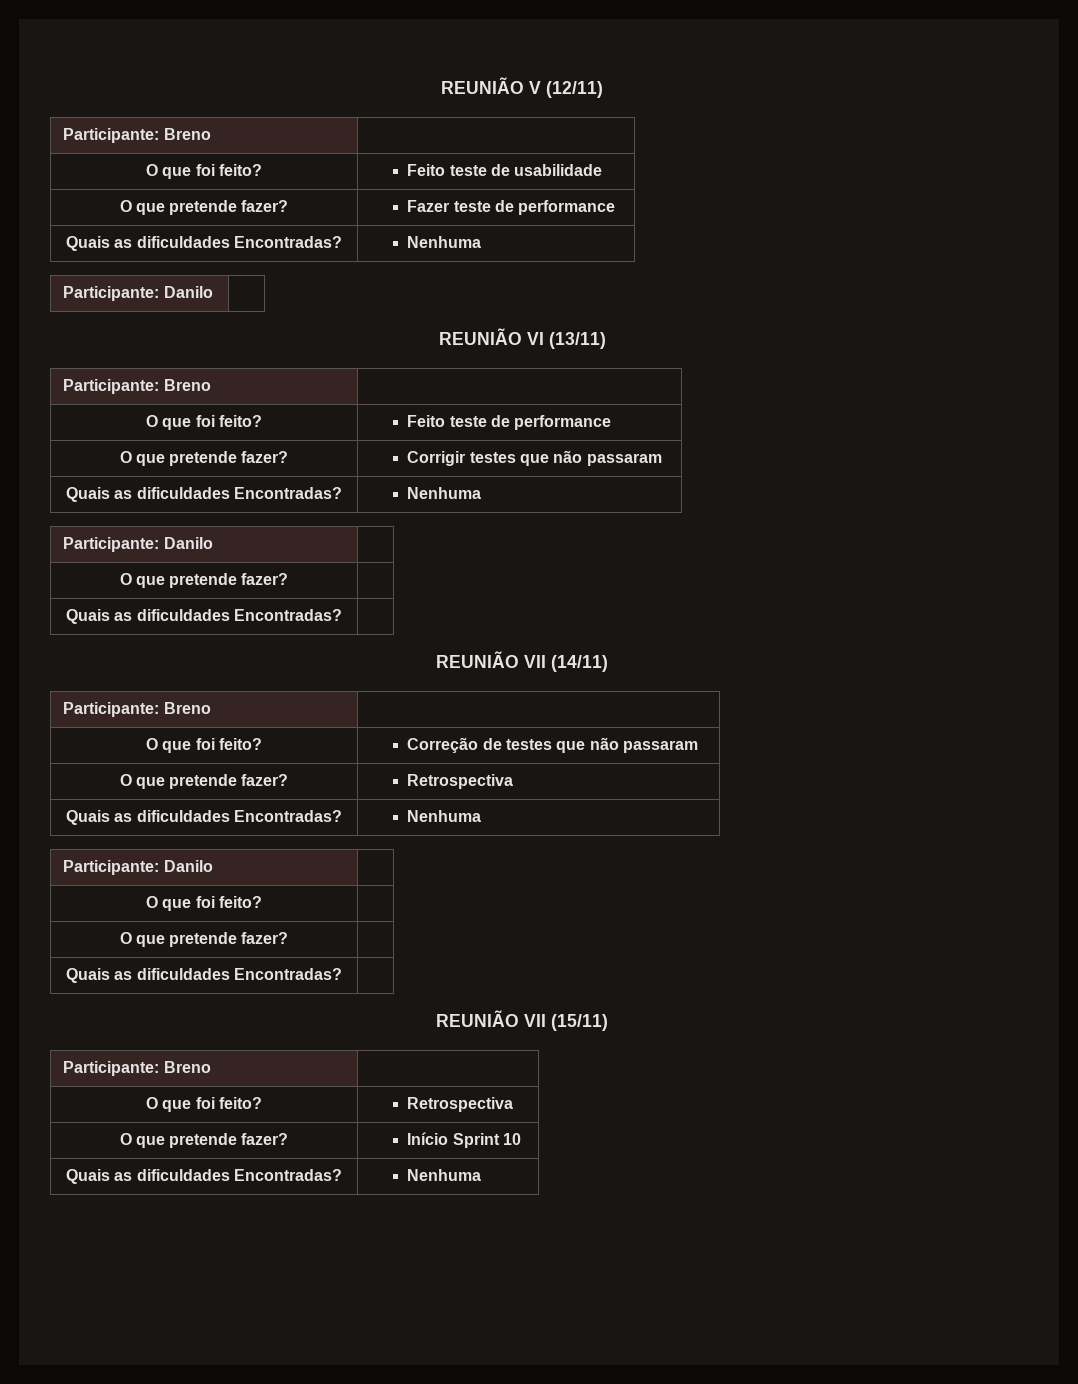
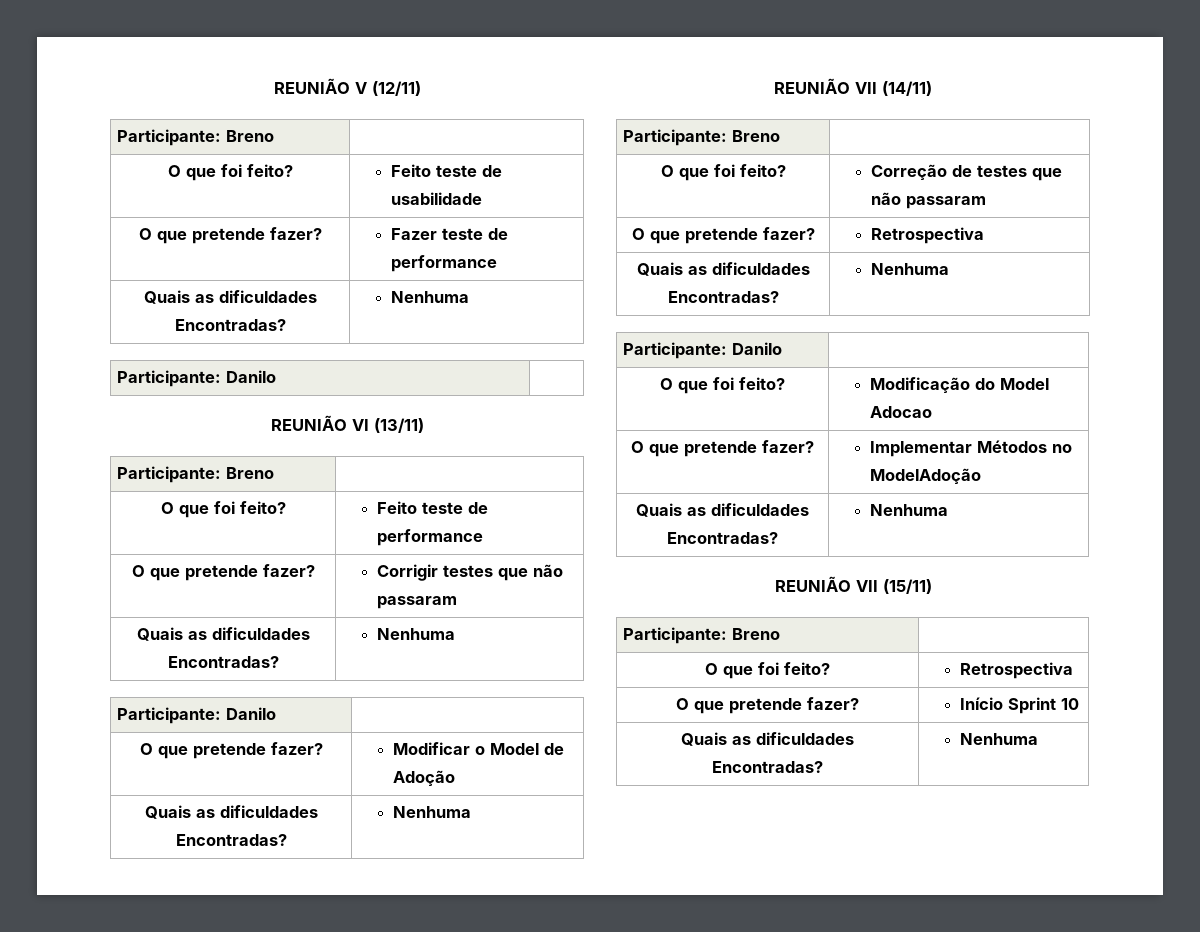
[66,609,342,624] // Quais as dificuldades Encontradas? | -> [392,742,564,755] [392,770,455,786] [144,805,318,819] [175,834,287,846] [392,806,471,818] Modificar o Model de Adoção // Quais as dificuldades Encontradas? | Nenhuma
[119,932,289,947] [66,968,342,983] // O que pretende fazer? | // Quais as dificuldades Encontradas? | -> [869,377,1049,393] [869,406,932,418] [631,440,814,457] [869,440,1072,457] [869,468,981,484] [636,503,809,517] [667,532,778,544] [869,504,948,516] Modificação do Model Adocao // O que pretende fazer? | Implementar Métodos no ModelAdoção // Quais as dificuldades Encontradas? | Nenhuma

